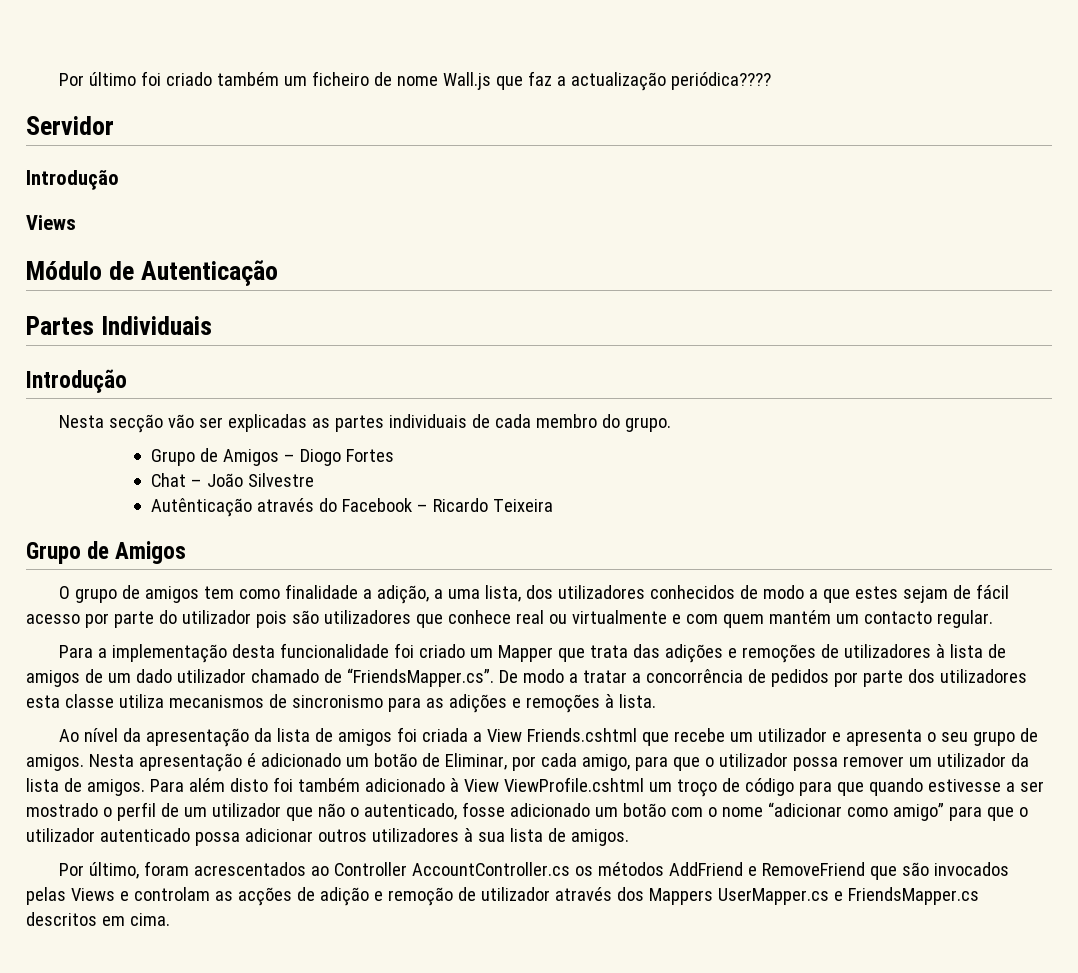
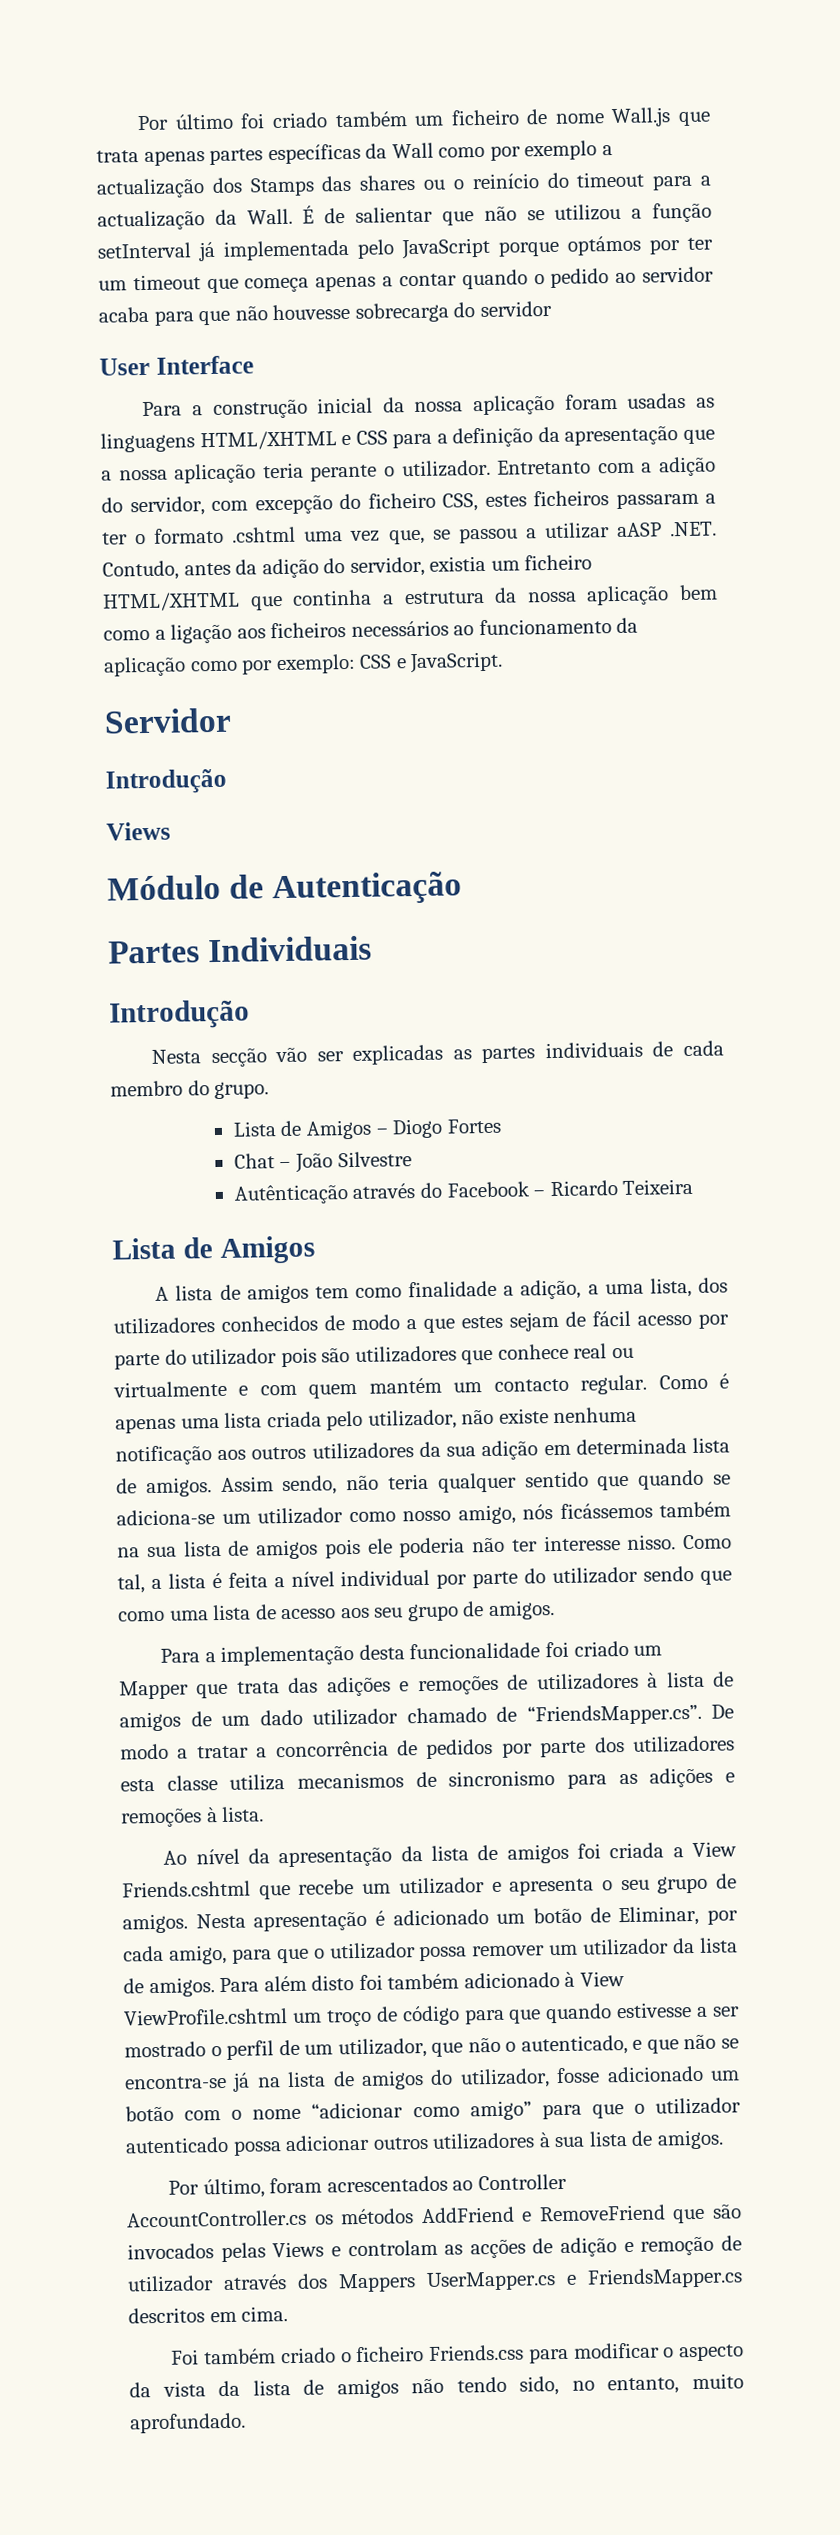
[527,71,771,91] faz a actualização periódica???? -> [96,140,613,166] [96,171,711,199] [97,202,712,231] [97,235,713,262] [98,266,714,294] [98,300,552,326] [99,355,254,376] [142,392,715,419] [100,425,715,453] [101,456,717,484] [101,490,716,517] [102,521,717,545] [102,554,593,581] [102,584,718,612] [103,617,639,644] [103,651,504,677] trata apenas partes específicas da Wall como por exemplo a actualização dos Stamps das shares ou o reinício do timeout para a actualização da Wall. É de salientar que não se utilizou a função setInterval já implementada pelo JavaScript porque optámos por ter um timeout que começa apenas a contar quando o pedido ao servidor acaba para que não houvesse sobrecarga do servidor // User Interface // Para a construção inicial da nossa aplicação foram usadas as linguagens HTML/XHTML e CSS para a definição da apresentação que a nossa aplicação teria perante o utilizador. Entretanto com a adição do servidor, com excepção do ficheiro CSS, estes ficheiros passaram a ter o formato .cshtml uma vez que, se passou a utilizar aASP .NET. Contudo, antes da adição do servidor, existia um ficheiro HTML/XHTML que continha a estrutura da nossa aplicação bem como a ligação aos ficheiros necessários ao funcionamento da aplicação como por exemplo: CSS e JavaScript.
[150,449,195,466] Grupo -> [232,1121,277,1137] Lista
[26,542,81,564] Grupo -> [112,1237,176,1260] Lista
[58,586,117,603] O grupo -> [155,1285,214,1301] A lista
(993, 619) none -> [658,1373,730,1390] [115,1406,638,1434] [115,1437,730,1466] [116,1469,731,1498] [116,1501,731,1526] [117,1534,732,1560] [117,1565,732,1594] [118,1600,555,1622] Como é apenas uma lista criada pelo utilizador, não existe nenhuma notificação aos outros utilizadores da sua adição em determinada lista de amigos. Assim sendo, não teria qualquer sentido que quando se adiciona-se um utilizador como nosso amigo, nós ficássemos também na sua lista de amigos pois ele poderia não ter interesse nisso. Como tal, a lista é feita a nível individual por parte do utilizador sendo que como uma lista de acesso aos seu grupo de amigos.
[211,803,281,817] utilizador -> [337,2037,427,2059] utilizador,
(457, 811) none -> [632,2033,740,2054] [124,2068,550,2092] e que não se encontra-se já na lista de amigos do utilizador,
(170, 919) none -> [171,2342,744,2365] [129,2373,744,2399] [129,2412,246,2434] // Foi também criado o ficheiro Friends.css para modificar o aspecto da vista da lista de amigos não tendo sido, no entanto, muito aprofundado.

